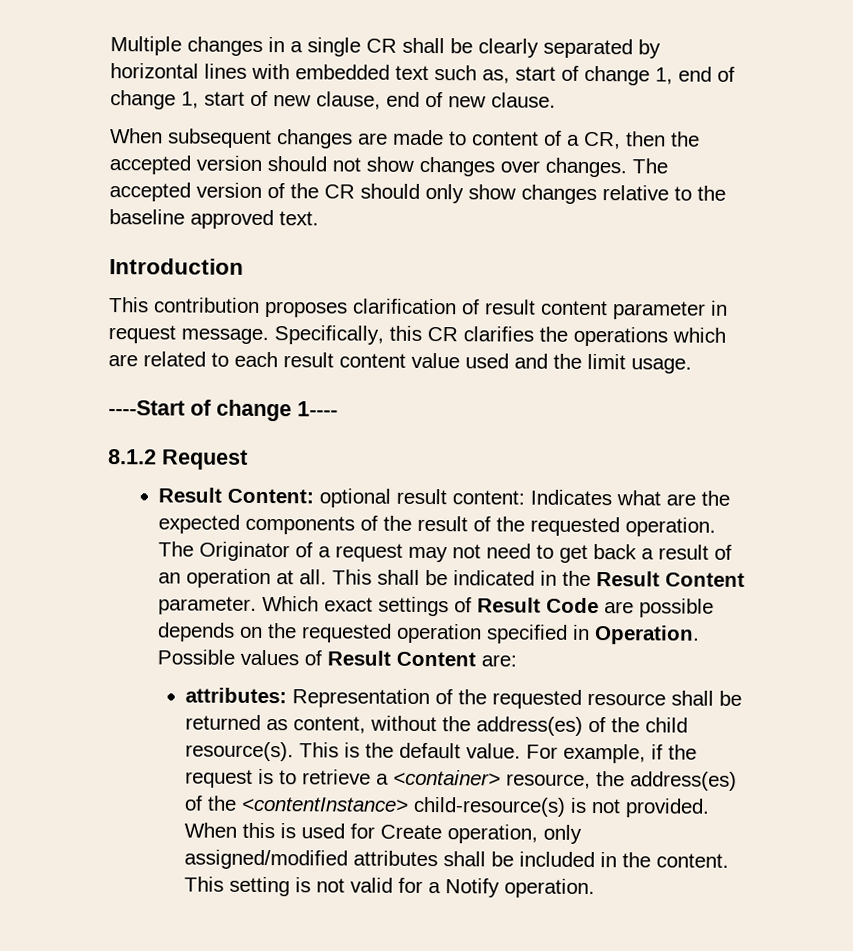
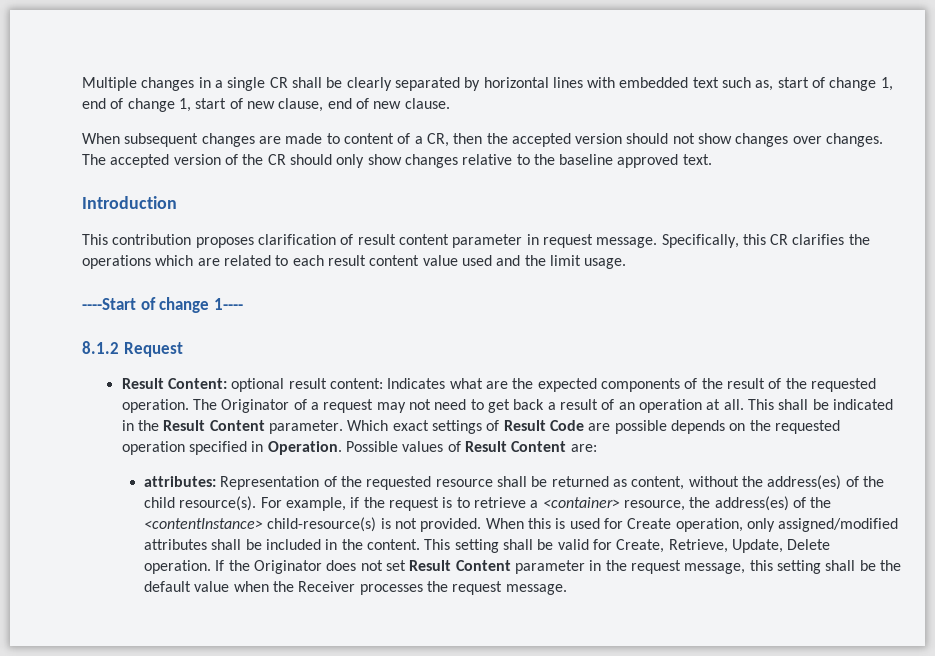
[299,742,522,759] This is the default value. -> (257, 503) none
[295,877,596,899] is not valid for a Notify operation. -> [502,539,831,553] [144,560,901,574] [144,581,567,595] shall be valid for Create, Retrieve, Update, Delete operation. If the Originator does not set Result Content parameter in the request message, this setting shall be the default value when the Receiver processes the request message.

